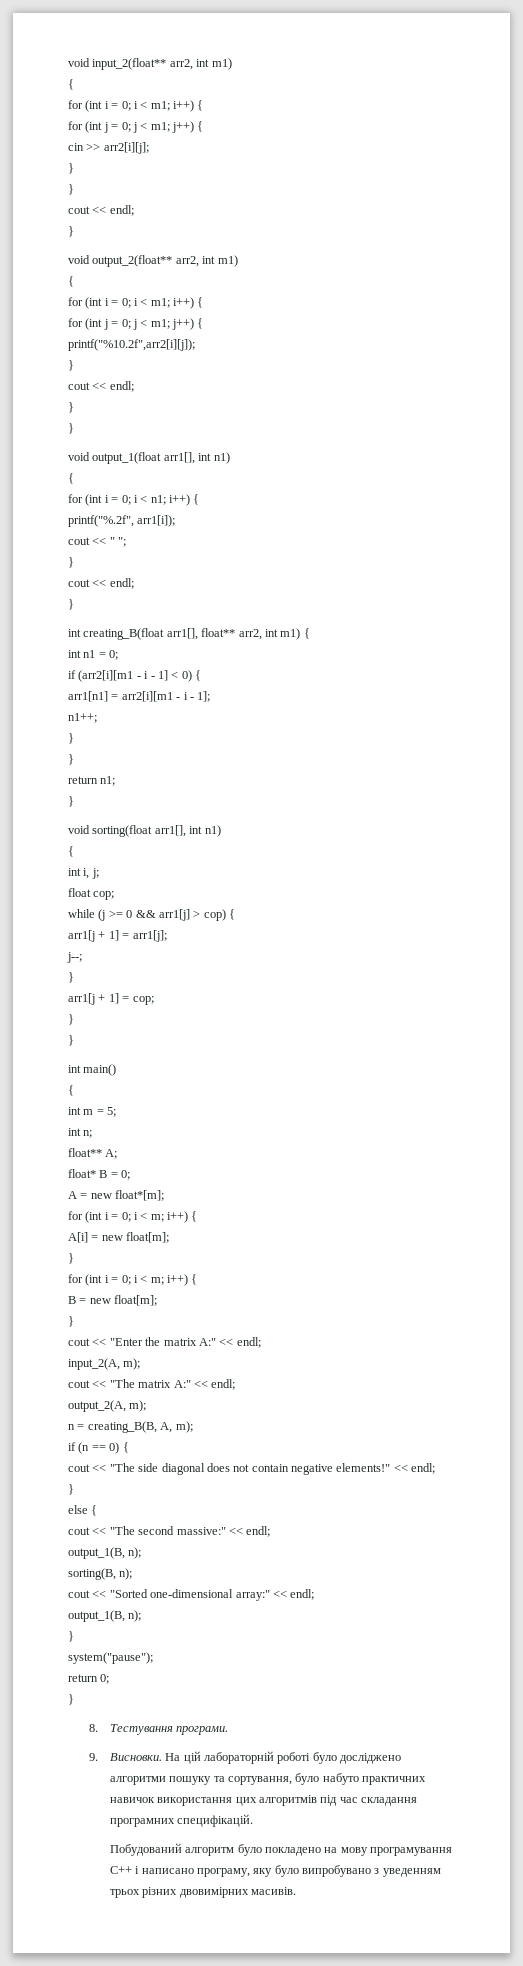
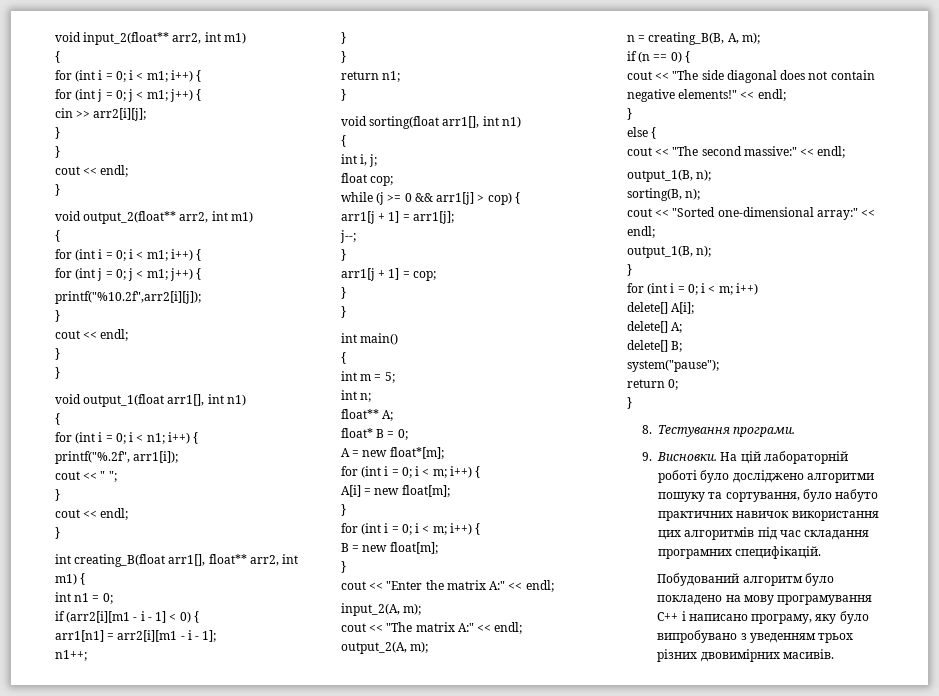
(74, 1636) none -> [627,283,758,295] [627,302,695,314] [627,321,683,333] [627,340,683,352] // for (int i = 0; i < m; i++) // delete[] A[i]; // delete[] A; // delete[] B;

